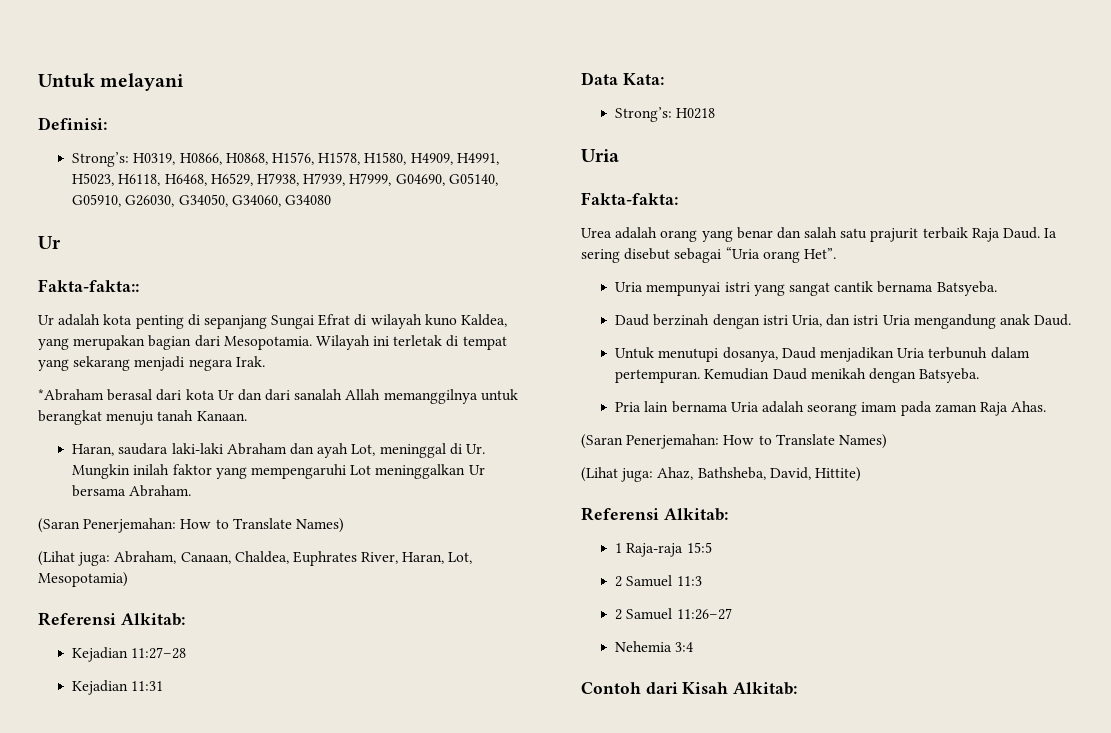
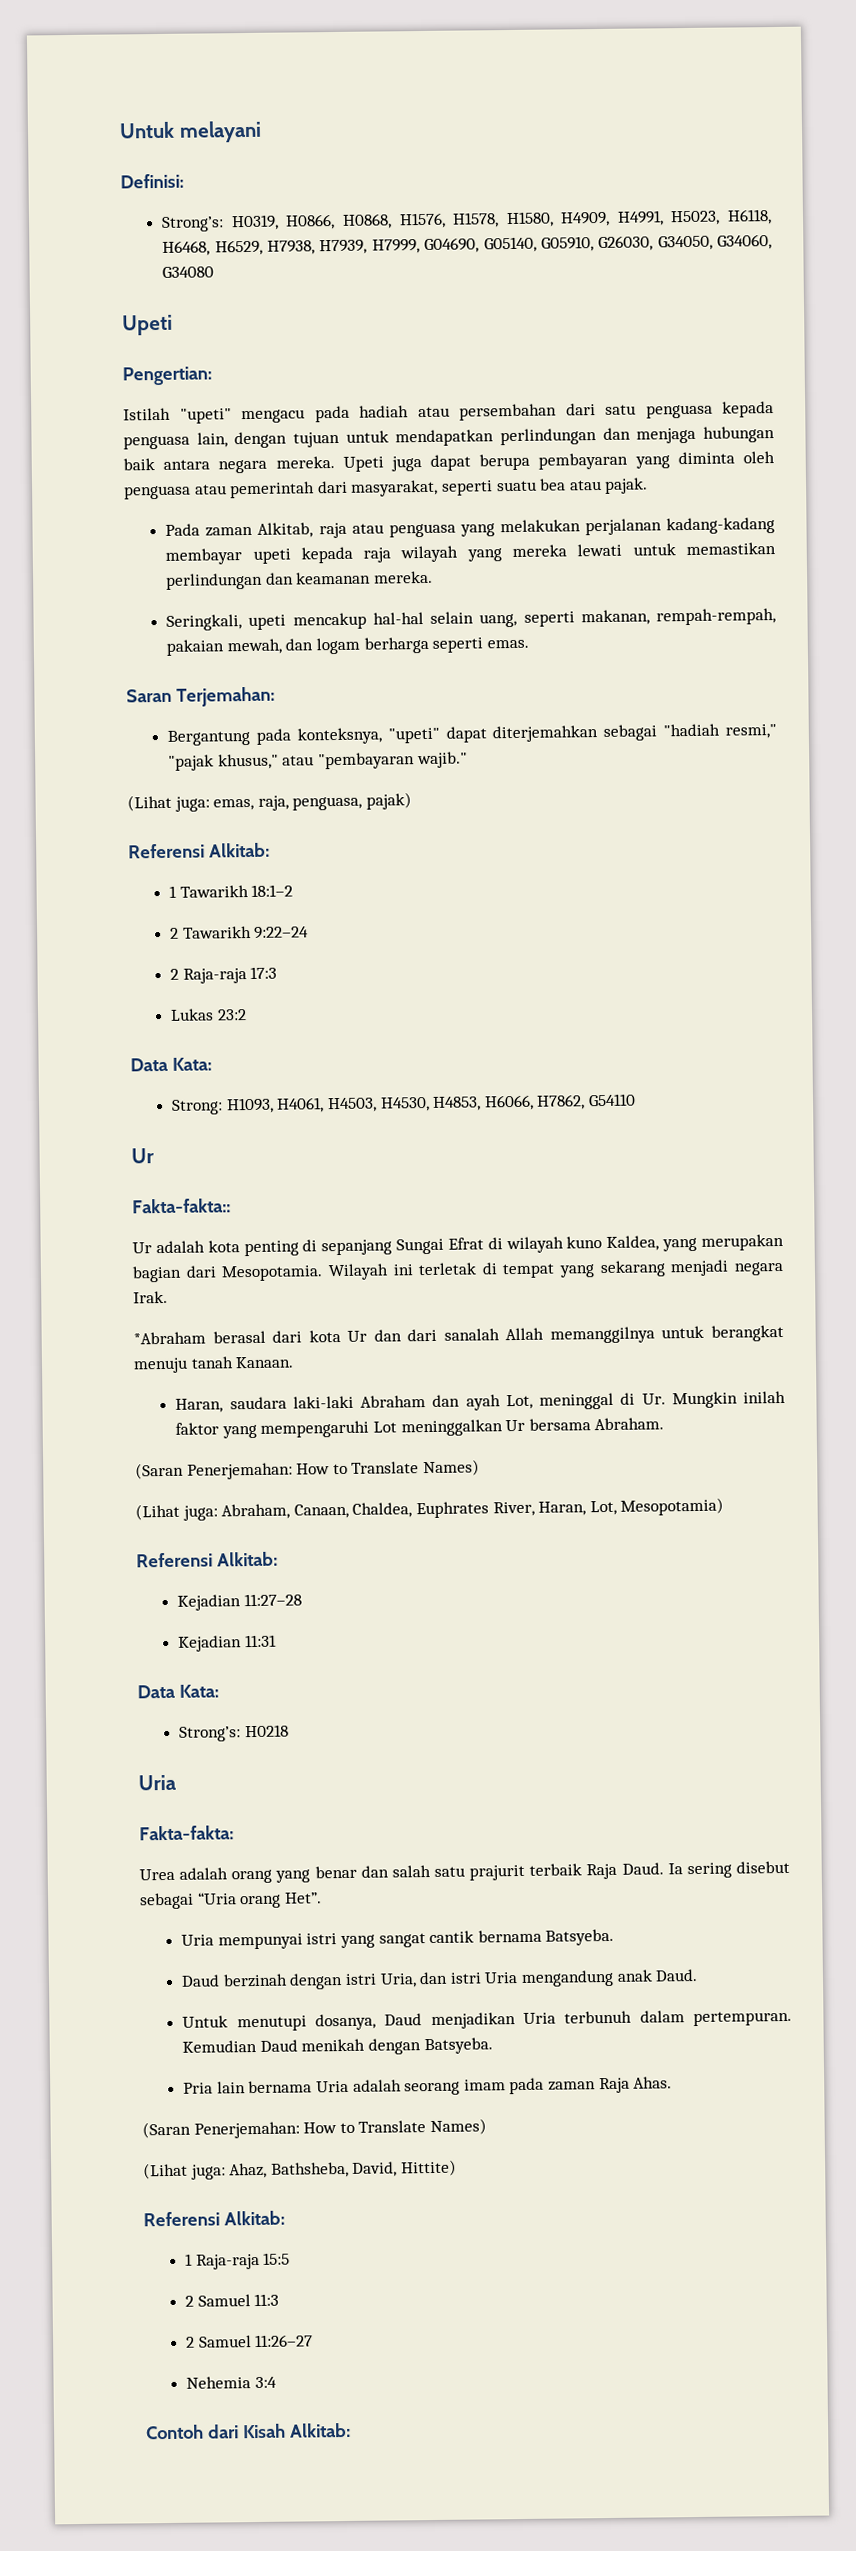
(332, 200) none -> [122,314,173,336] [122,366,212,386] [123,401,774,424] [123,426,775,450] [123,451,775,474] [124,477,649,500] [165,517,775,539] [165,542,776,565] [166,570,434,590] [166,608,776,631] [166,636,529,656] [126,686,275,707] [167,723,777,746] [168,751,468,771] [127,792,412,812] [128,842,270,859] [169,884,294,898] [170,925,310,939] [170,966,278,984] [170,1008,247,1021] [130,1057,212,1072] [171,1093,636,1115] // Upeti // Pengertian: // Istilah "upeti" mengacu pada hadiah atau persembahan dari satu penguasa kepada penguasa lain, dengan tujuan untuk mendapatkan perlindungan dan menjaga hubungan baik antara negara mereka. Upeti juga dapat berupa pembayaran yang diminta oleh penguasa atau pemerintah dari masyarakat, seperti suatu bea atau pajak. // Pada zaman Alkitab, raja atau penguasa yang melakukan perjalanan kadang-kadang membayar upeti kepada raja wilayah yang mereka lewati untuk memastikan perlindungan dan keamanan mereka. // Seringkali, upeti mencakup hal-hal selain uang, seperti makanan, rempah-rempah, pakaian mewah, dan logam berharga seperti emas. // Saran Terjemahan: // Bergantung pada konteksnya, "upeti" dapat diterjemahkan sebagai "hadiah resmi," "pajak khusus," atau "pembayaran wajib." // (Lihat juga: emas, raja, penguasa, pajak) // Referensi Alkitab: // 1 Tawarikh 18:1–2 // 2 Tawarikh 9:22–24 // 2 Raja-raja 17:3 // Lukas 23:2 // Data Kata: // Strong: H1093, H4061, H4503, H4530, H4853, H6066, H7862, G54110

